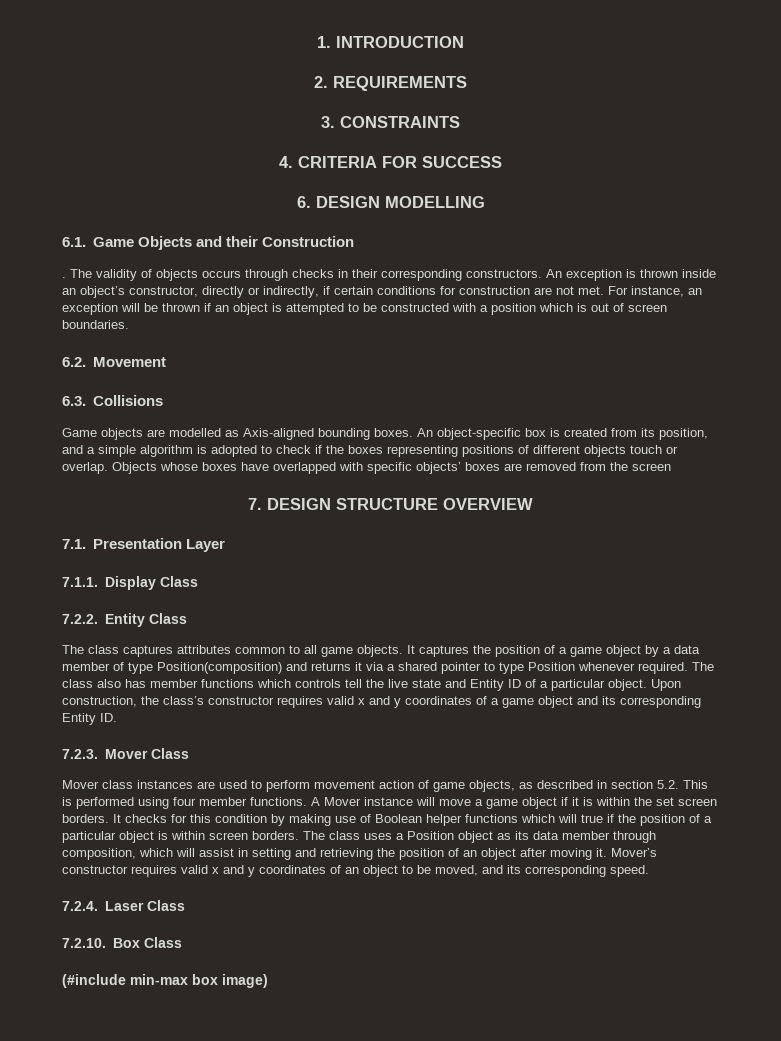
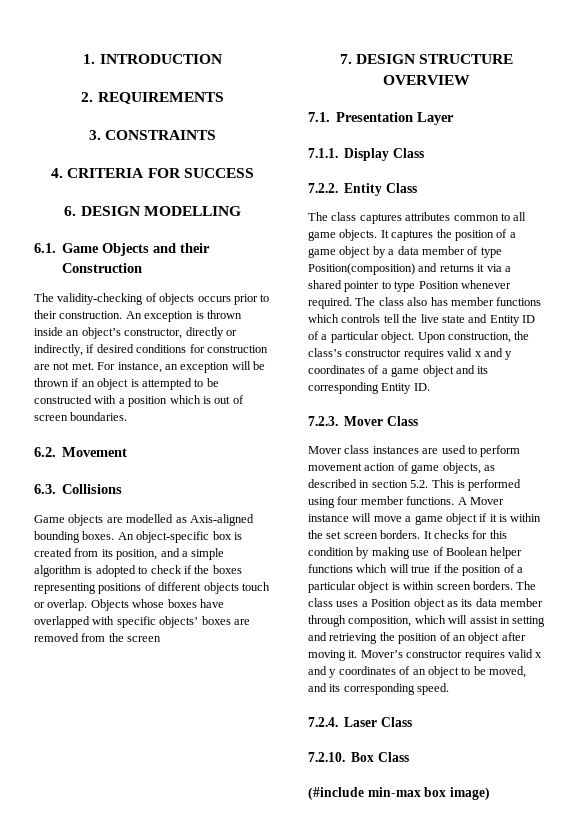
[62,269,542,281] . The validity of objects occurs through checks in their corresponding constructors. -> [34,293,270,305] [34,310,123,319] The validity-checking of objects occurs prior to their construction.
[334,286,373,295] certain -> [96,344,134,353] desired

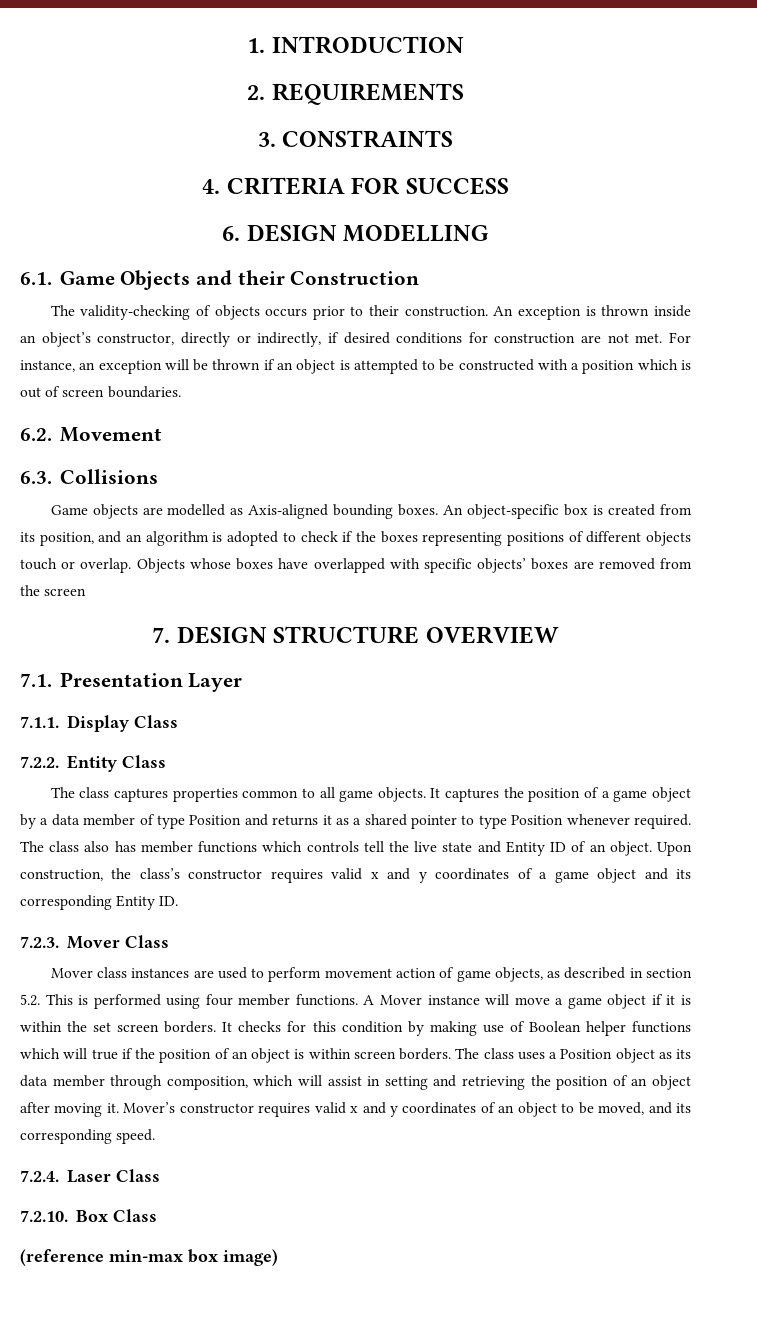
[181,548,225,560] a simple -> [126,534,143,542] an
[405,212,451,221] attributes -> [172,788,238,802] properties
[308,263,415,275] Position(composition) -> [189,815,242,825] Position
[486,264,502,272] via -> [335,818,349,825] as
[321,331,379,343] a particular -> [589,844,606,852] an
[517,567,523,573] [308,581,356,593] a particular -> [231,1051,248,1059] an
[308,787,364,800] (#include -> [20,1249,104,1266] (reference

